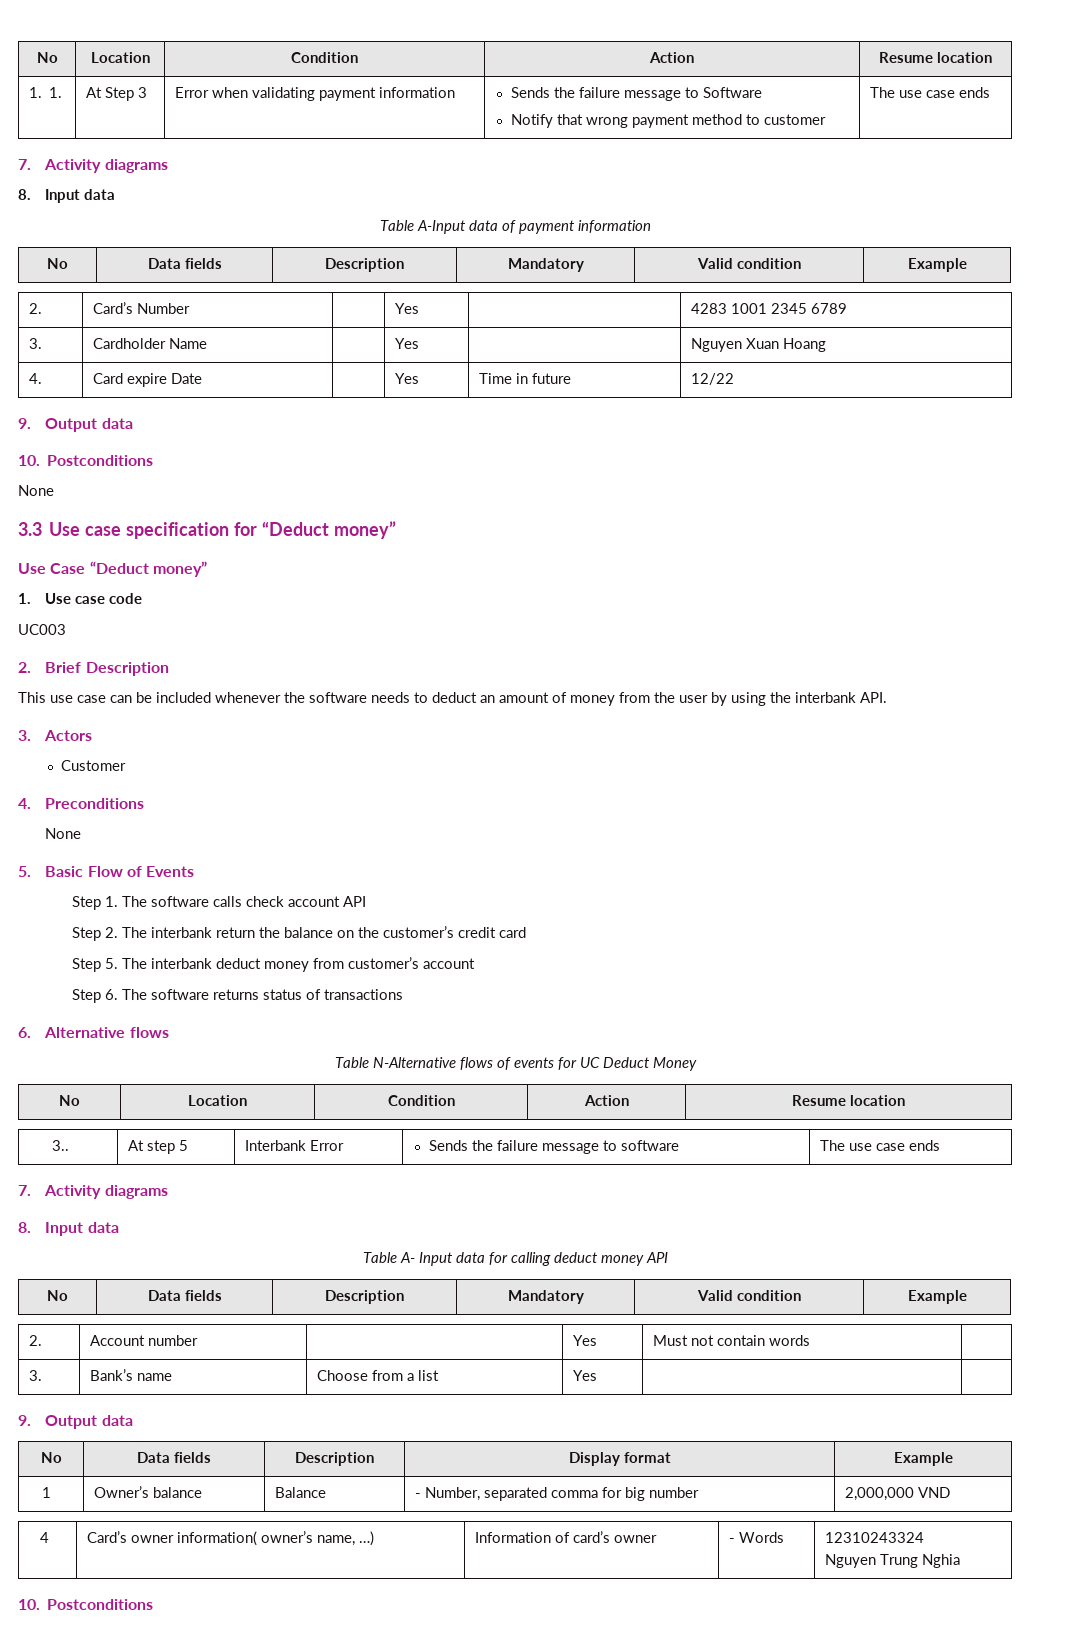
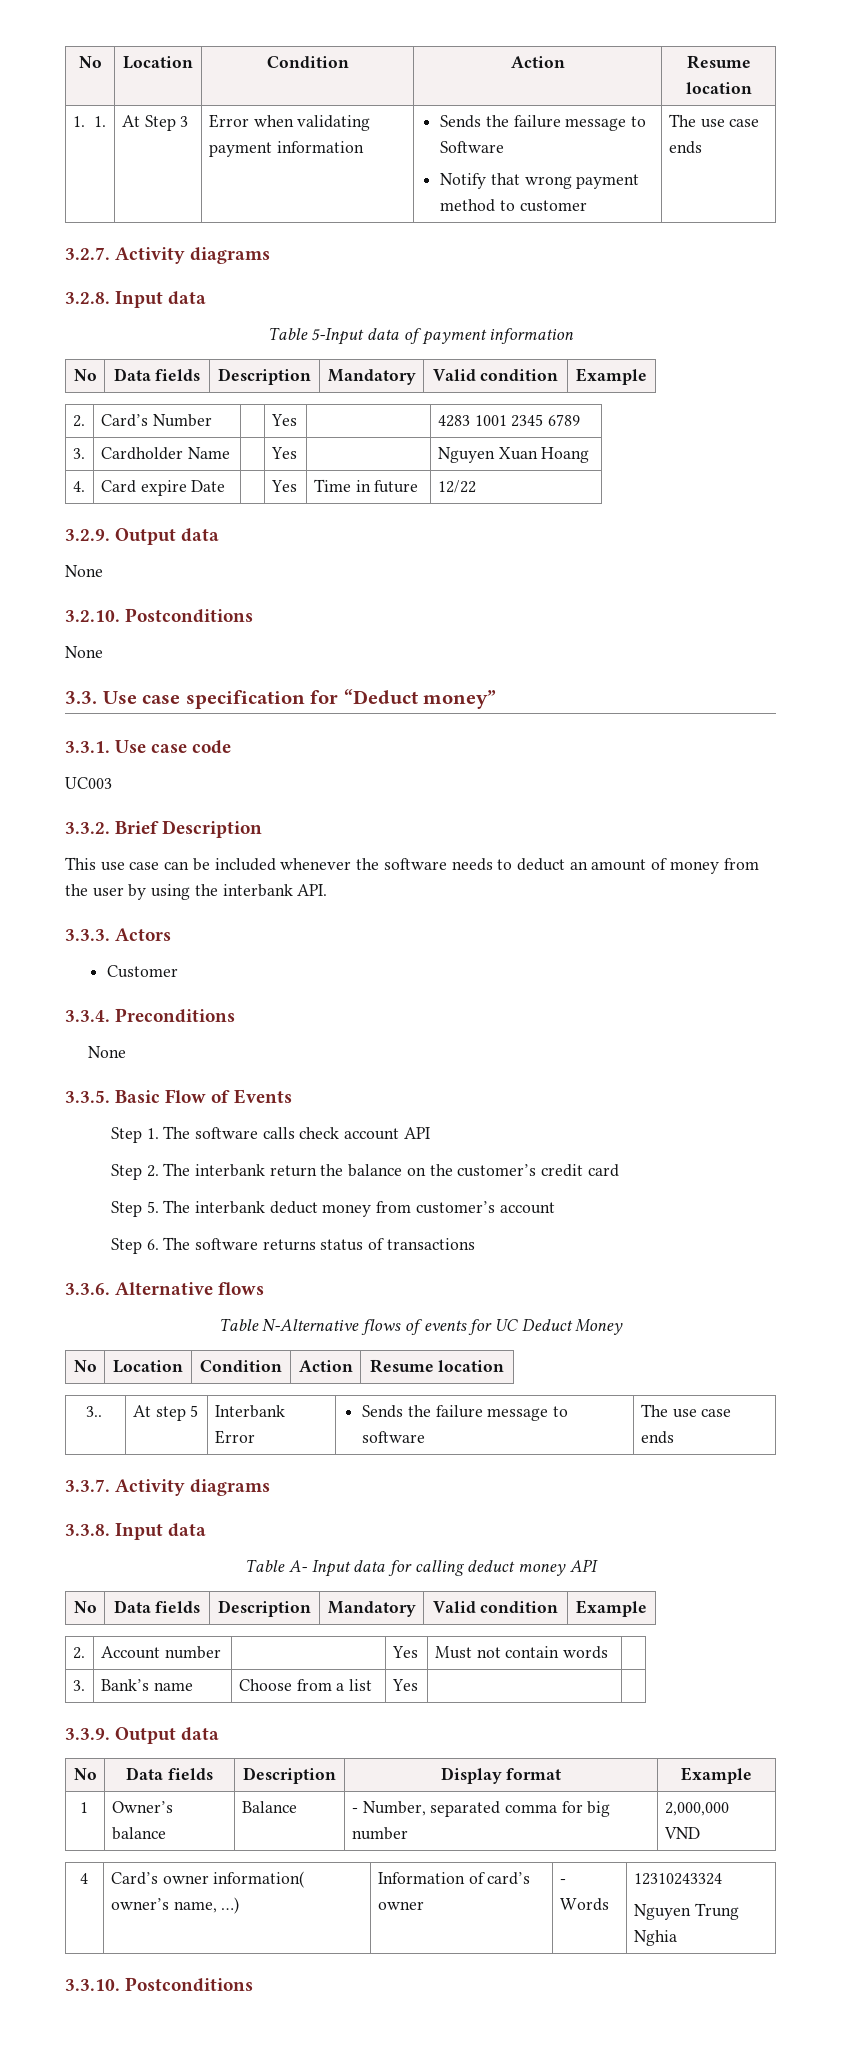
[18,159,168,173] [18,189,116,203] [379,220,466,234] 7. Activity diagrams // 8. Input data // Table A-Input -> [65,247,271,264] [65,291,207,308] [267,327,365,345] 3.2.7. Activity diagrams // 3.2.8. Input data // Table 5-Input
[18,418,133,432] [18,455,40,466] 9. Output data // 10. -> [65,528,220,545] [65,565,103,577] [65,610,120,622] 3.2.9. Output data // None // 3.2.10.
[18,522,42,536] 3.3 -> [65,691,97,704] 3.3.
[18,561,207,577] [18,593,31,604] Use Case “Deduct money” // 1. -> [65,741,110,753] 3.3.1.
[18,662,31,673] 2. -> [65,822,110,834] 3.3.2.
[18,730,31,741] 3. -> [65,929,110,941] 3.3.3.
[18,798,31,809] 4. -> [65,1010,110,1022] 3.3.4.
[18,866,31,877] 5. -> [65,1090,110,1103] 3.3.5.
[18,1027,31,1038] 6. -> [65,1283,110,1295] 3.3.6.
[18,1185,168,1199] [18,1222,31,1233] 7. Activity diagrams // 8. -> [65,1479,271,1496] [65,1524,110,1536] 3.3.7. Activity diagrams // 3.3.8.
[18,1415,31,1426] 9. -> [65,1728,110,1740] 3.3.9.
[18,1599,40,1610] 10. -> [65,1979,120,1991] 3.3.10.

